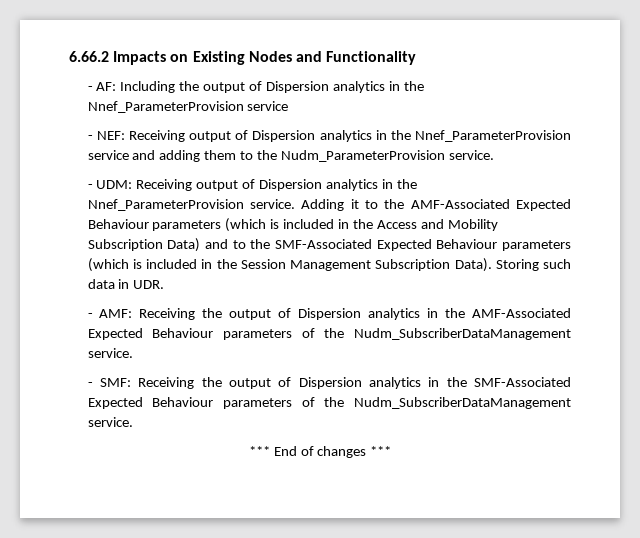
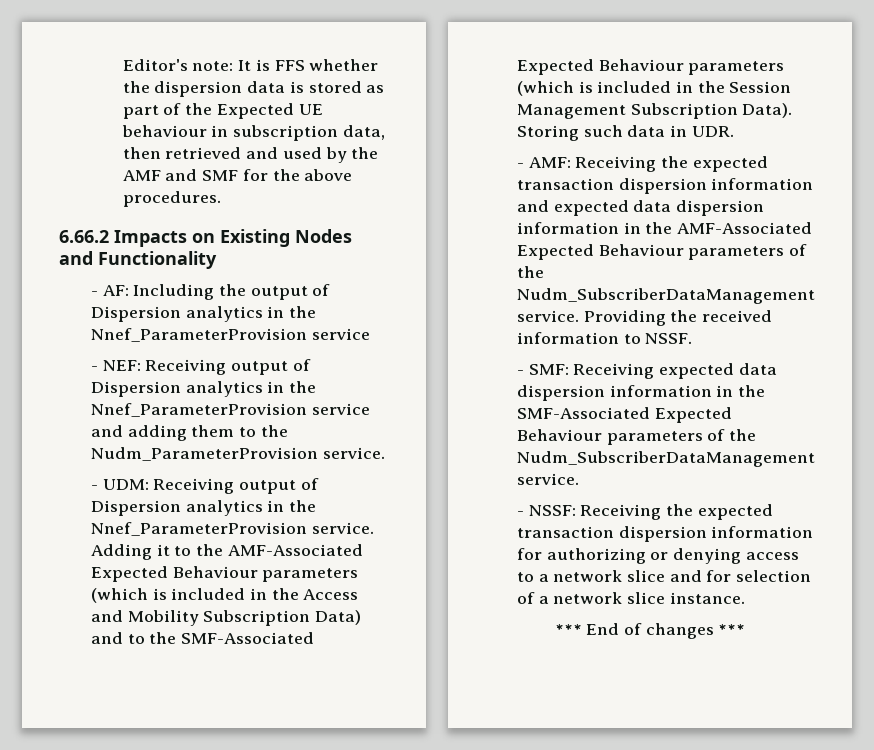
(69, 56) none -> [122,59,379,71] [122,81,385,97] [122,103,323,119] [121,125,385,141] [122,147,379,163] [122,169,353,181] [122,191,221,207] Editor's note: It is FFS whether the dispersion data is stored as part of the Expected UE behaviour in subscription data, then retrieved and used by the AMF and SMF for the above procedures. //
[229,308,421,320] output of Dispersion analytics -> [692,156,768,172] [516,178,814,194] [516,200,765,216] [516,222,619,234] expected transaction dispersion information and expected data dispersion information
[87,377,421,389] // - SMF: Receiving the output of Dispersion analytics -> [583,310,773,326] [516,332,693,344] [516,363,777,379] [516,385,712,401] Providing the received information to NSSF. // - SMF: Receiving expected data dispersion information
(133, 422) none -> [516,504,773,520] [516,526,814,542] [516,548,799,564] [516,570,812,582] [516,592,745,604] // - NSSF: Receiving the expected transaction dispersion information for authorizing or denying access to a network slice and for selection of a network slice instance.

